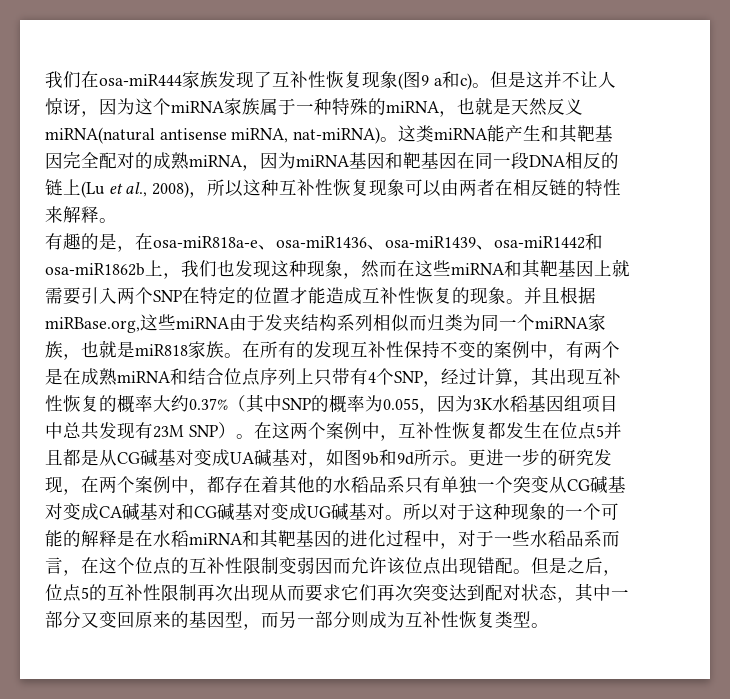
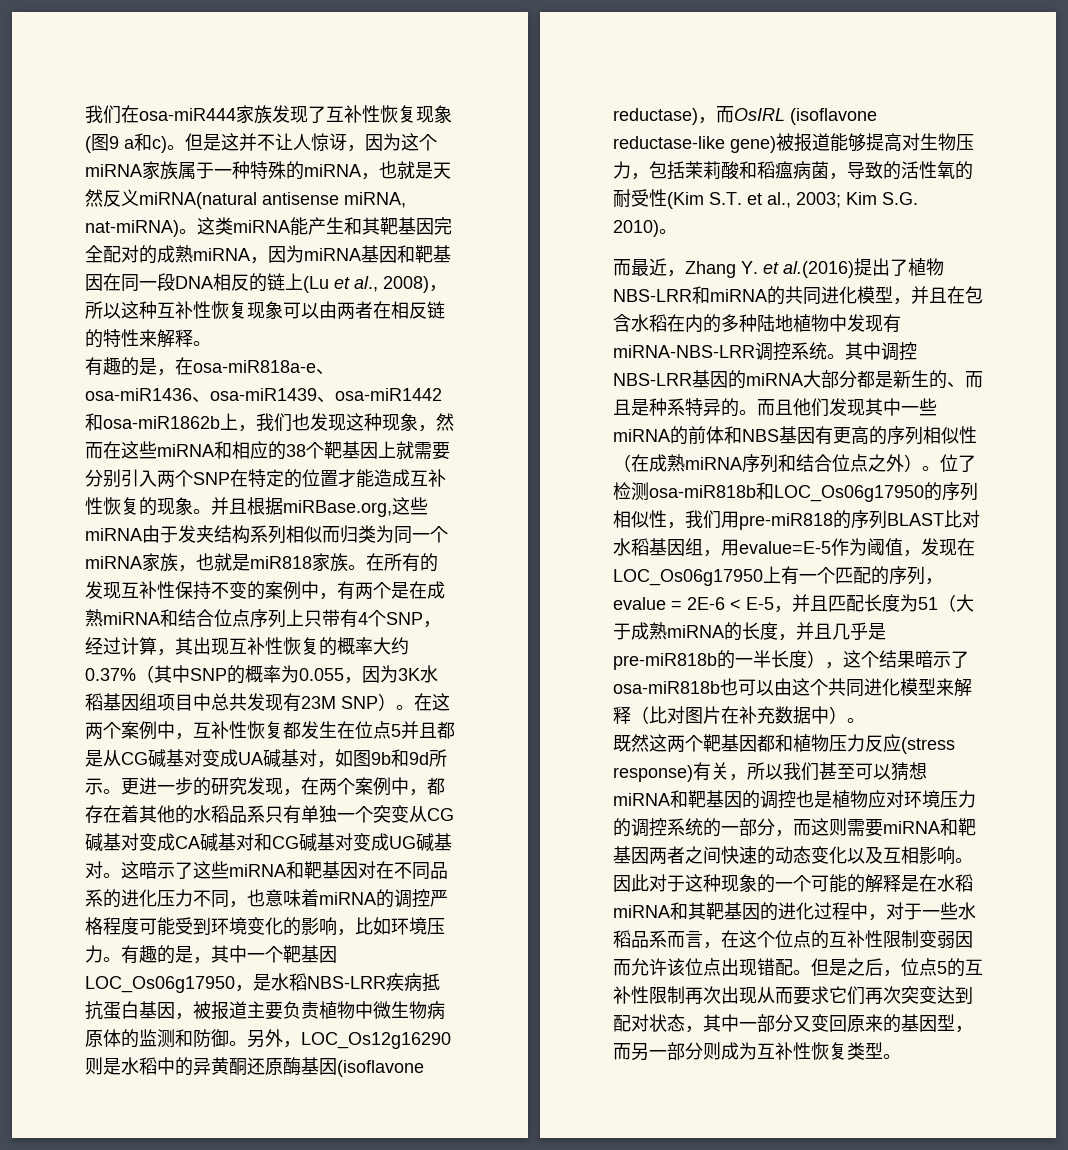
[522,259,541,278] 其 -> [232,441,324,460] 相应的38个
(81, 296) none -> [85,469,121,488] 分别
[403,503,439,521] 所以 -> [121,861,448,880] [85,889,448,908] [85,917,445,936] [85,945,337,964] [85,973,440,993] [85,1000,445,1020] [85,1029,451,1049] [85,1057,424,1077] [613,106,877,125] [613,133,974,153] [613,161,973,180] [613,189,918,209] [613,220,677,237] [613,257,944,278] [613,286,983,305] [613,313,901,333] [613,342,917,361] [613,370,983,389] [613,398,937,417] [613,426,977,445] [613,454,976,473] [613,482,978,502] [613,510,980,530] [613,538,975,557] [613,566,943,586] [613,594,974,613] [613,622,886,641] [613,650,969,670] [613,678,972,697] [613,706,865,724] [613,733,955,754] [613,762,927,782] [613,789,976,809] [613,818,976,837] [613,846,973,865] [613,874,649,892] 这暗示了这些miRNA和靶基因对在不同品系的进化压力不同，也意味着miRNA的调控严格程度可能受到环境变化的影响，比如环境压力。有趣的是，其中一个靶基因LOC_Os06g17950，是水稻NBS-LRR疾病抵抗蛋白基因，被报道主要负责植物中微生物病原体的监测和防御。另外，LOC_Os12g16290则是水稻中的异黄酮还原酶基因(isoflavone reductase)，而OsIRL (isoflavone reductase-like gene)被报道能够提高对生物压力，包括茉莉酸和稻瘟病菌，导致的活性氧的耐受性(Kim S.T. et al., 2003; Kim S.G. 2010)。 // 而最近，Zhang Y. et al.(2016)提出了植物NBS-LRR和miRNA的共同进化模型，并且在包含水稻在内的多种陆地植物中发现有miRNA-NBS-LRR调控系统。其中调控NBS-LRR基因的miRNA大部分都是新生的、而且是种系特异的。而且他们发现其中一些miRNA的前体和NBS基因有更高的序列相似性（在成熟miRNA序列和结合位点之外）。位了检测osa-miR818b和LOC_Os06g17950的序列相似性，我们用pre-miR818的序列BLAST比对水稻基因组，用evalue=E-5作为阈值，发现在LOC_Os06g17950上有一个匹配的序列，evalue = 2E-6 < E-5，并且匹配长度为51（大于成熟miRNA的长度，并且几乎是pre-miR818b的一半长度），这个结果暗示了osa-miR818b也可以由这个共同进化模型来解释（比对图片在补充数据中）。 // 既然这两个靶基因都和植物压力反应(stress response)有关，所以我们甚至可以猜想miRNA和靶基因的调控也是植物应对环境压力的调控系统的一部分，而这则需要miRNA和靶基因两者之间快速的动态变化以及互相影响。因此

